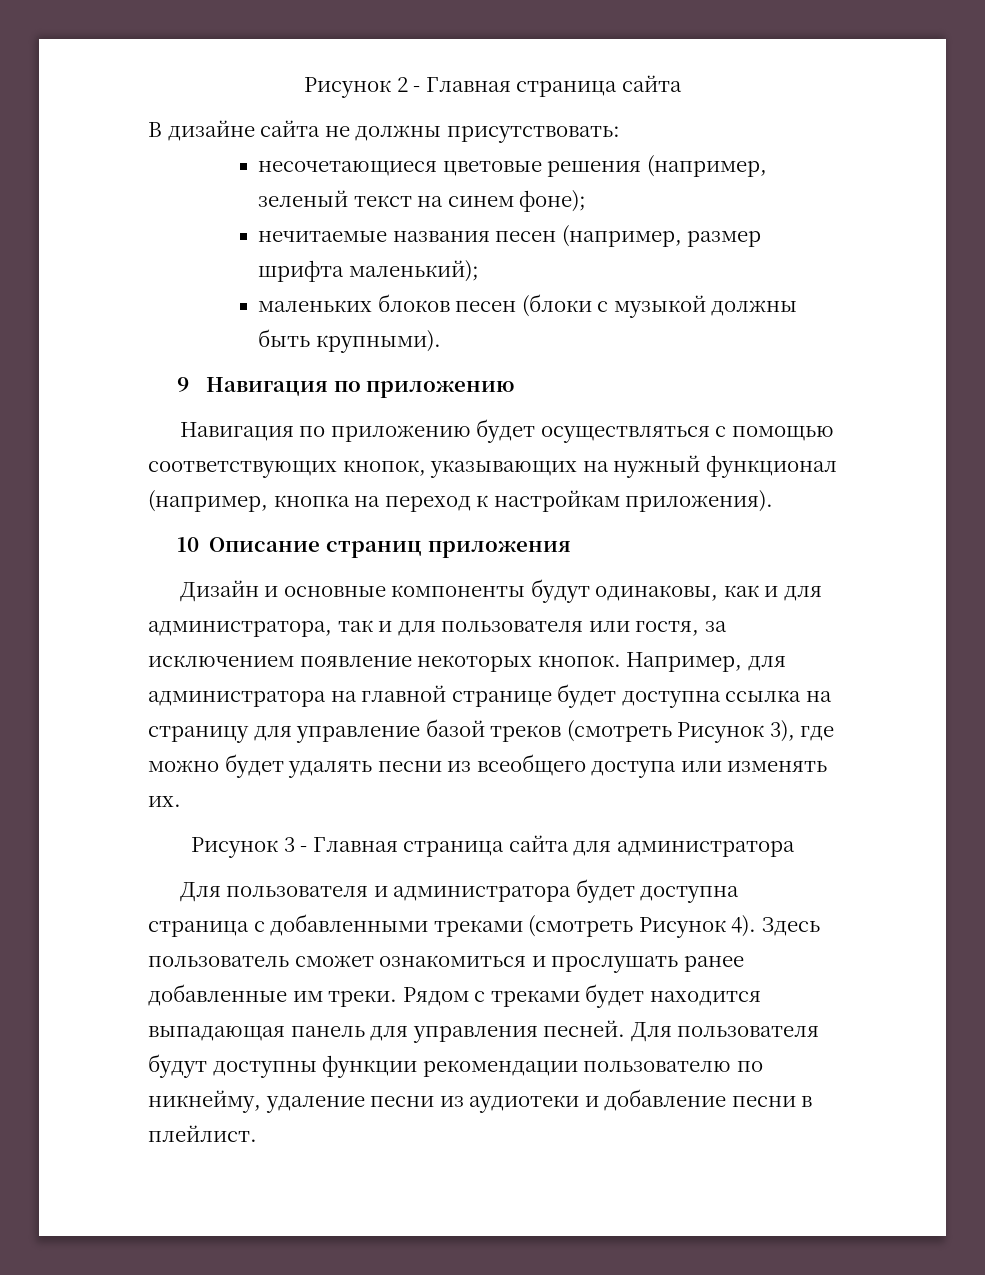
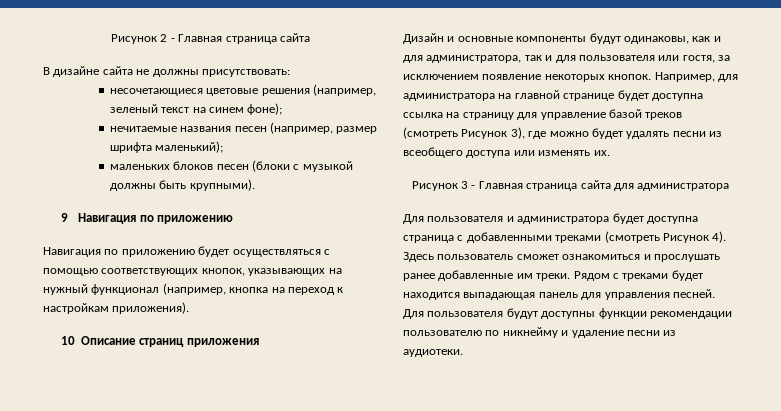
[148,1090,261,1113] никнейму, -> [502,327,569,338] никнейму и
[469,1089,813,1113] [148,1125,257,1142] аудиотеки и добавление песни в плейлист. -> [403,349,463,357] аудиотеки.

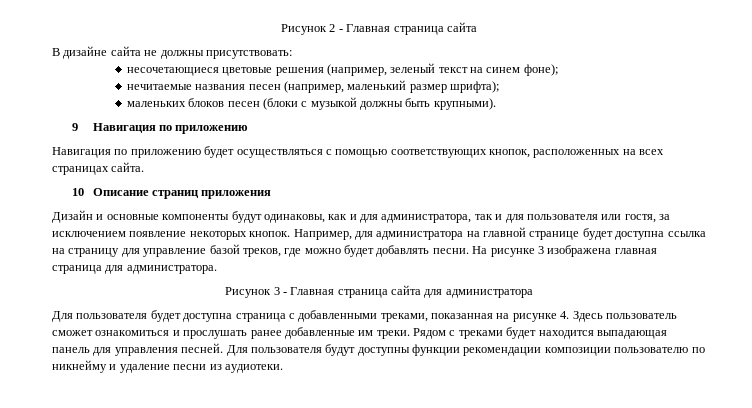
[336,126,378,134] [109,141,224,153] размер шрифта маленький); -> [347,80,500,93] маленький размер шрифта);
[248,268,342,276] [43,283,344,295] [43,302,190,314] указывающих на нужный функционал (например, кнопка на переход к настройкам приложения). -> [533,149,665,158] [52,162,145,175] расположенных на всех страницах сайта.
[645,112,683,120] [403,127,722,139] [403,147,610,158] треков (смотреть Рисунок 3), где можно будет удалять песни из всеобщего доступа или изменять их. -> [242,245,657,257] [52,265,217,274] треков, где можно будет добавлять песни. На рисунке 3 изображена главная страница для администратора.
[506,216,610,224] и администратора -> (148, 316) none
[555,231,727,243] треками (смотреть Рисунок 4). -> [380,311,570,322] треками, показанная на рисунке 4.
(732, 315) none -> [544,347,611,356] композиции

